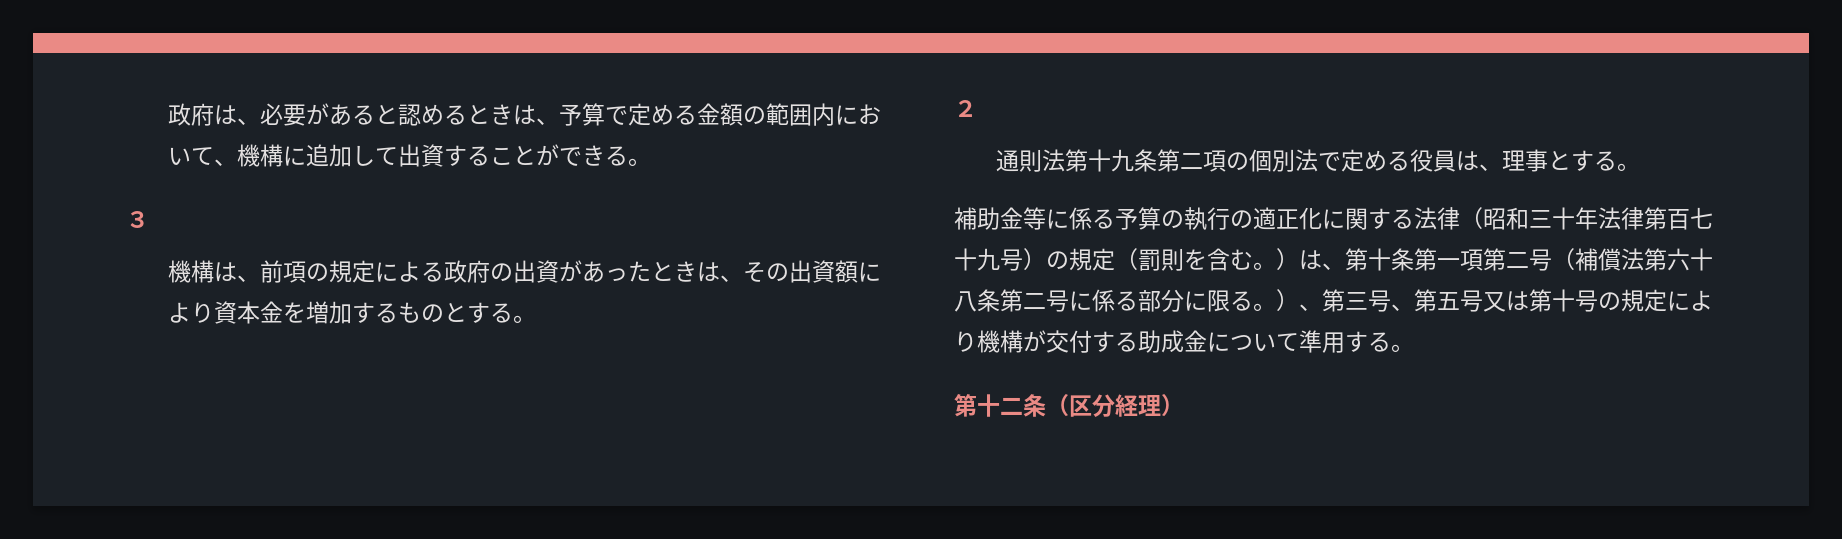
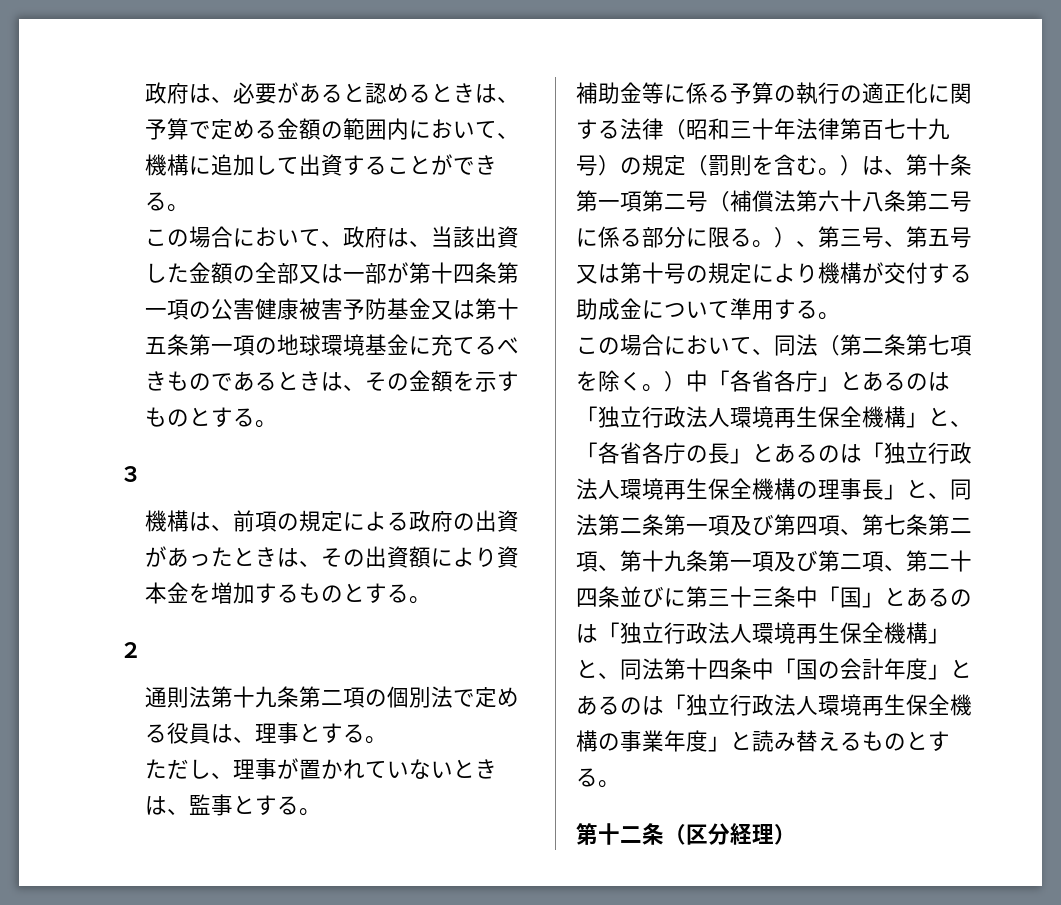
(651, 162) none -> [145,226,520,248] [145,262,520,284] [145,298,520,320] [145,334,520,356] [145,370,520,392] [145,407,278,428] // この場合において、政府は、当該出資した金額の全部又は一部が第十四条第一項の公害健康被害予防基金又は第十五条第一項の地球環境基金に充てるべきものであるときは、その金額を示すものとする。
(1640, 167) none -> [145,758,498,780] [145,794,322,816] // ただし、理事が置かれていないときは、監事とする。
(1414, 348) none -> [576,334,972,356] [576,370,950,392] [576,406,972,428] [576,442,972,464] [576,478,972,500] [576,514,972,536] [576,550,972,572] [576,586,972,608] [576,622,950,644] [576,658,972,680] [576,694,972,716] [576,730,950,752] [576,768,620,788] // この場合において、同法（第二条第七項を除く。）中「各省各庁」とあるのは「独立行政法人環境再生保全機構」と、「各省各庁の長」とあるのは「独立行政法人環境再生保全機構の理事長」と、同法第二条第一項及び第四項、第七条第二項、第十九条第一項及び第二項、第二十四条並びに第三十三条中「国」とあるのは「独立行政法人環境再生保全機構」と、同法第十四条中「国の会計年度」とあるのは「独立行政法人環境再生保全機構の事業年度」と読み替えるものとする。

